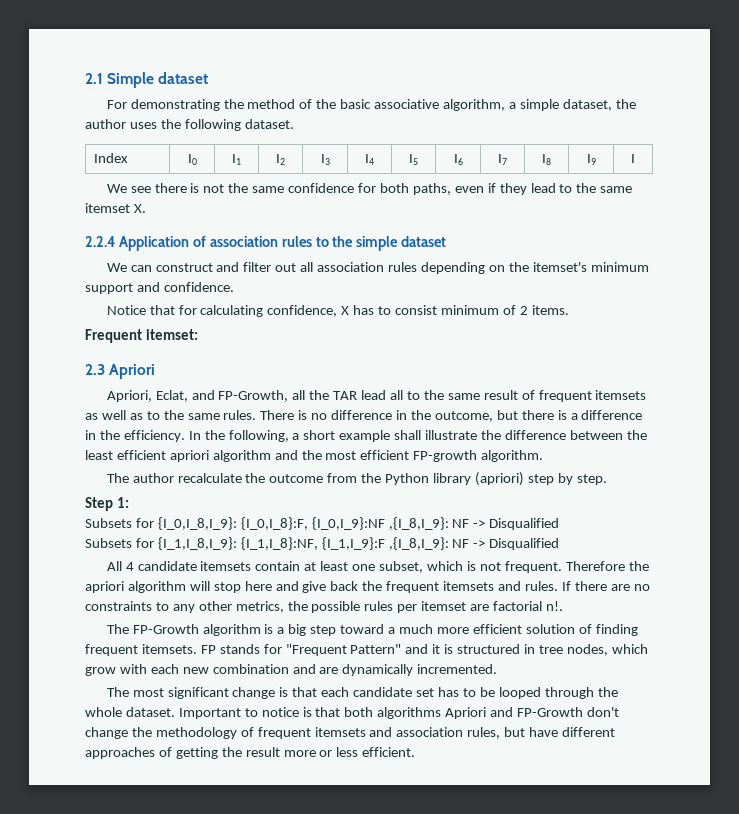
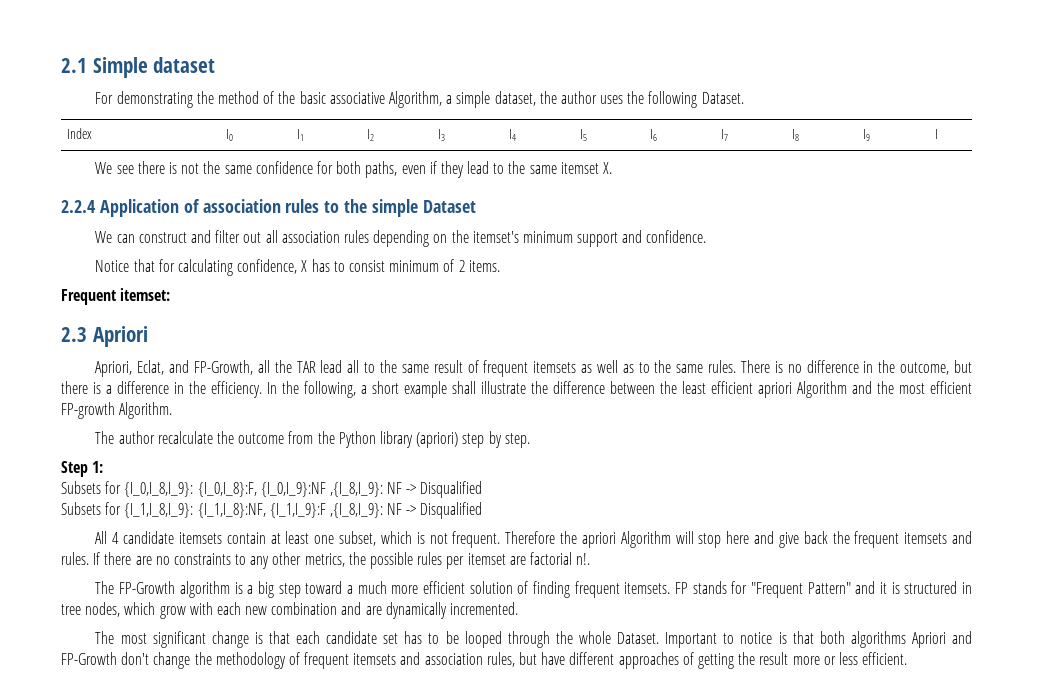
[443,99,506,111] algorithm, -> [388,91,442,108] Algorithm,
[244,119,294,129] dataset. -> [701,92,744,104] Dataset.
[401,236,447,247] dataset -> [422,200,476,213] Dataset
[212,450,271,462] algorithm -> [797,381,847,398] Algorithm
[481,450,544,462] algorithm. -> [119,402,173,419] Algorithm.
[127,581,186,593] algorithm -> [620,531,671,548] Algorithm
[125,707,175,717] dataset. -> [617,632,660,644] Dataset.

